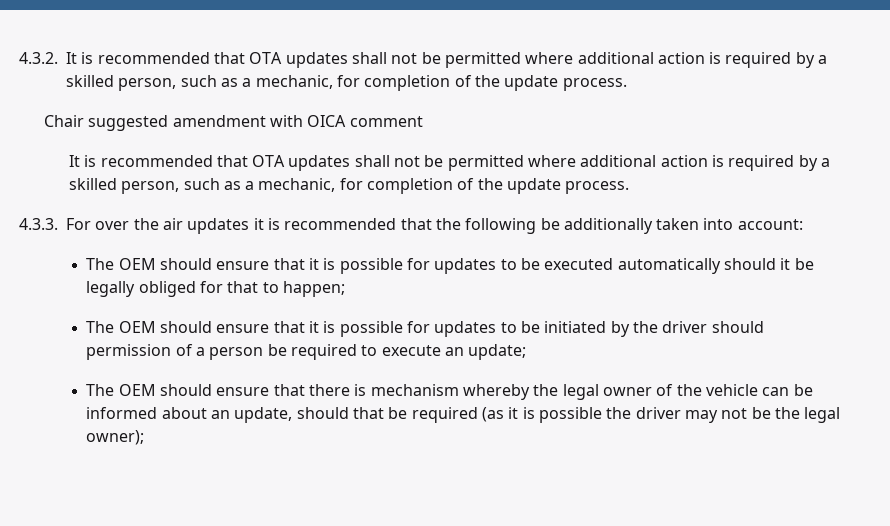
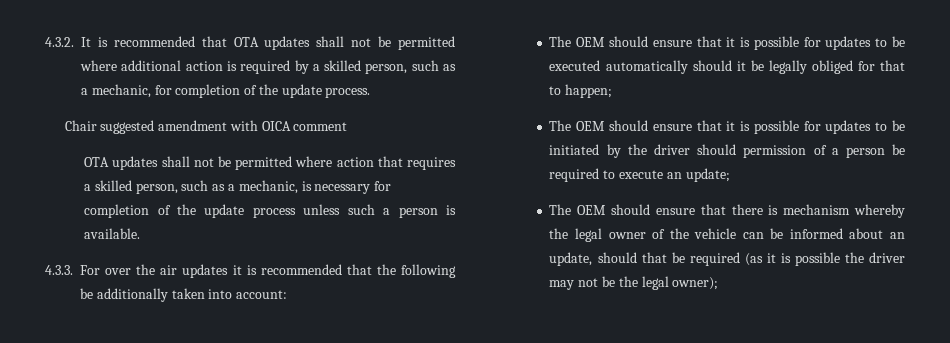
[68,155,831,171] [68,178,630,194] It is recommended that OTA updates shall not be permitted where additional action is required by a skilled person, such as a mechanic, for completion of the update process. -> [84,156,456,170] [84,180,392,194] [84,204,456,218] [84,228,141,239] OTA updates shall not be permitted where action that requires a skilled person, such as a mechanic, is necessary for completion of the update process unless such a person is available.

